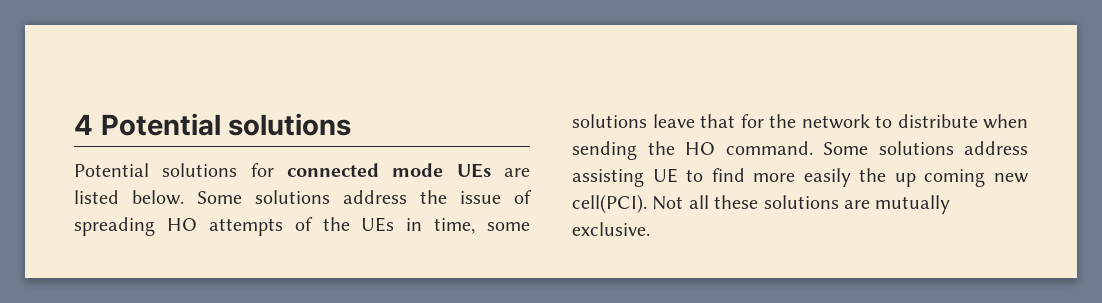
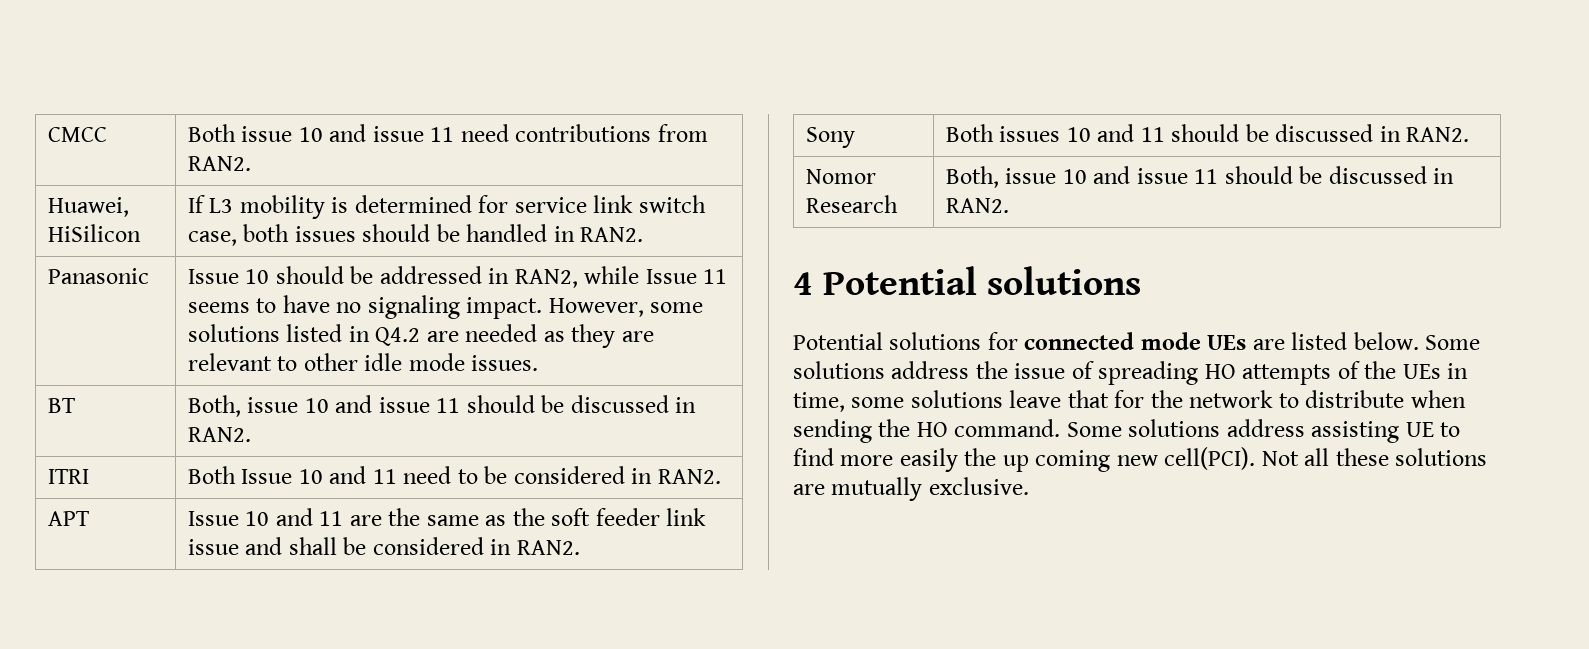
(74, 124) none -> [47,127,107,142] [187,124,708,142] [187,156,251,171] [47,197,129,217] [47,224,141,242] [187,195,706,219] [187,224,644,246] [47,268,149,284] [187,266,728,288] [187,295,704,319] [187,324,654,348] [187,353,539,371] [47,398,75,413] [187,395,697,417] [187,427,251,442] [47,469,89,484] [187,466,721,484] [47,511,89,526] [187,508,707,526] [187,537,580,555] [805,127,855,148] [945,124,1470,142] [805,169,876,184] [805,195,898,213] [945,166,1455,188] [945,198,1009,213] CMCC | Both issue 10 and issue 11 need contributions from RAN2. // Huawei, HiSilicon | If L3 mobility is determined for service link switch case, both issues should be handled in RAN2. // Panasonic | Issue 10 should be addressed in RAN2, while Issue 11 seems to have no signaling impact. However, some solutions listed in Q4.2 are needed as they are relevant to other idle mode issues. // BT | Both, issue 10 and issue 11 should be discussed in RAN2. // ITRI | Both Issue 10 and 11 need to be considered in RAN2. // APT | Issue 10 and 11 are the same as the soft feeder link issue and shall be considered in RAN2. // Sony | Both issues 10 and 11 should be discussed in RAN2. // Nomor Research | Both, issue 10 and issue 11 should be discussed in RAN2. //

